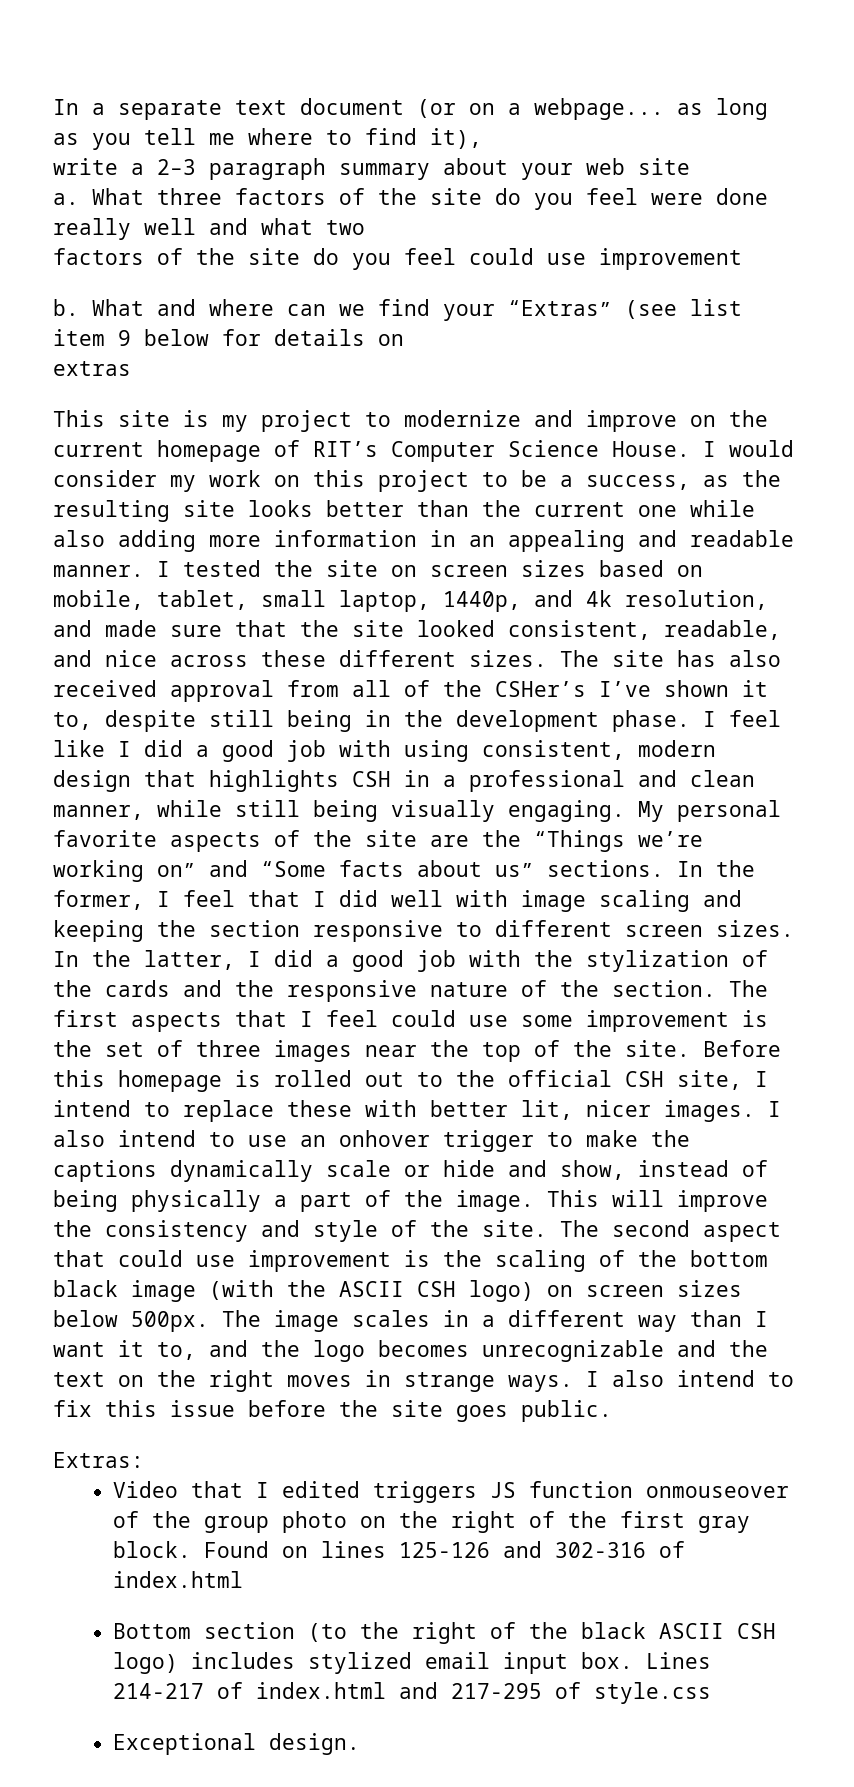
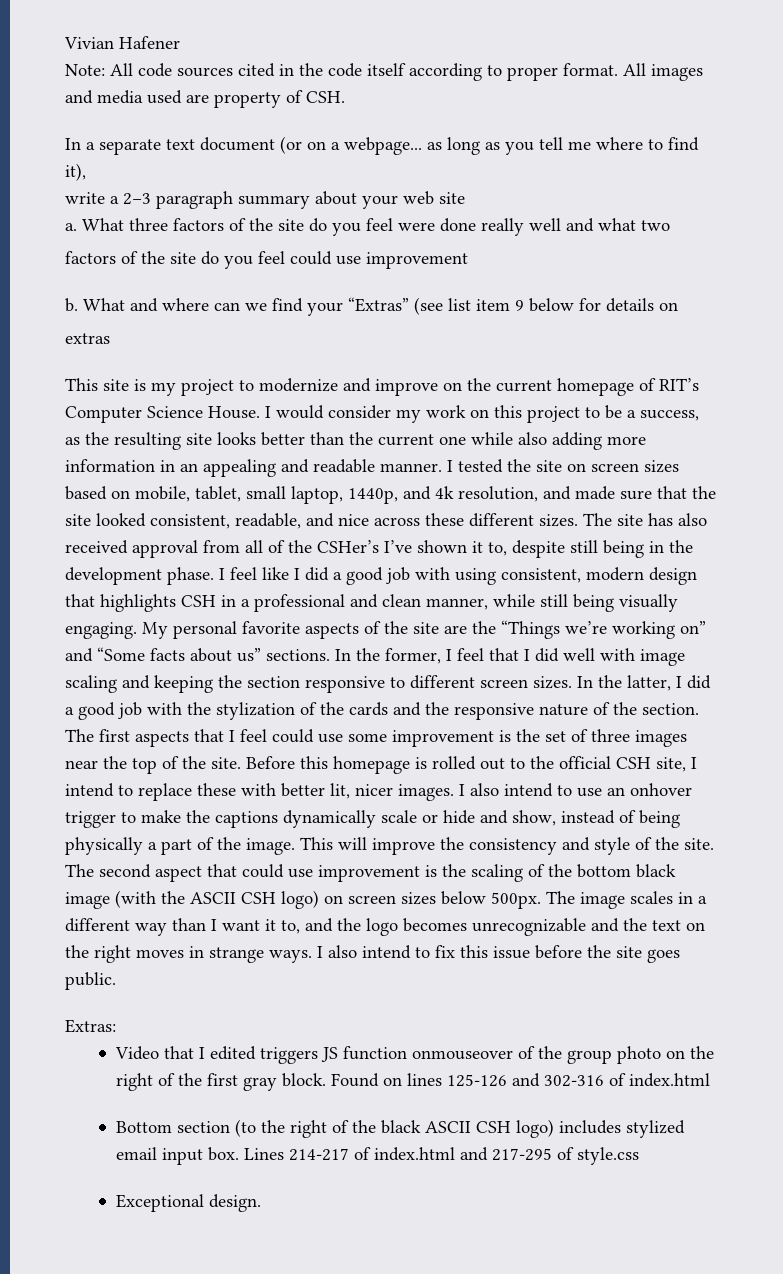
(53, 107) none -> [64,36,180,49] [65,63,703,81] [65,90,345,108] Vivian Hafener // Note: All code sources cited in the code itself according to proper format. All images and media used are property of CSH. //

